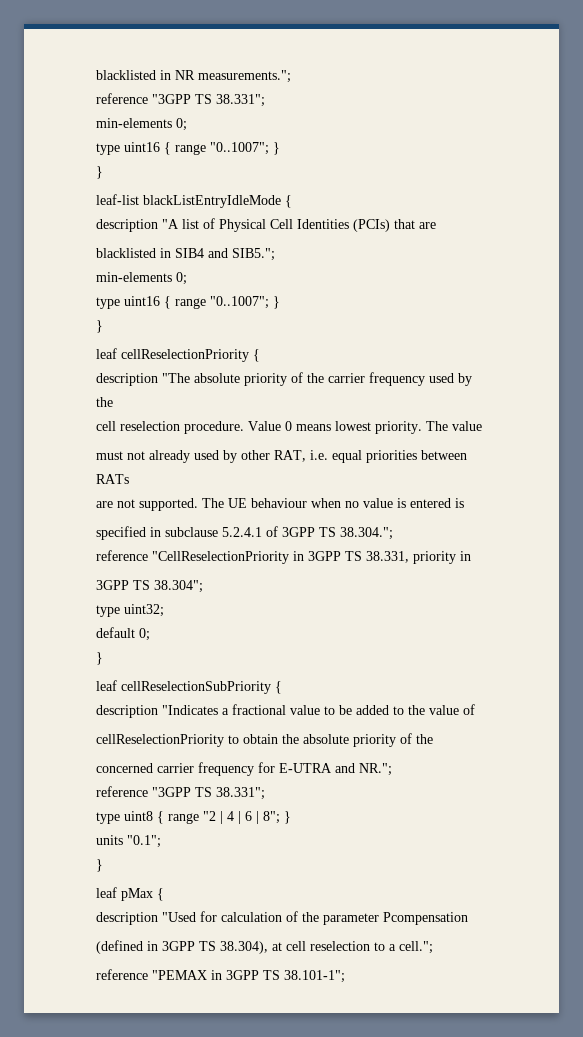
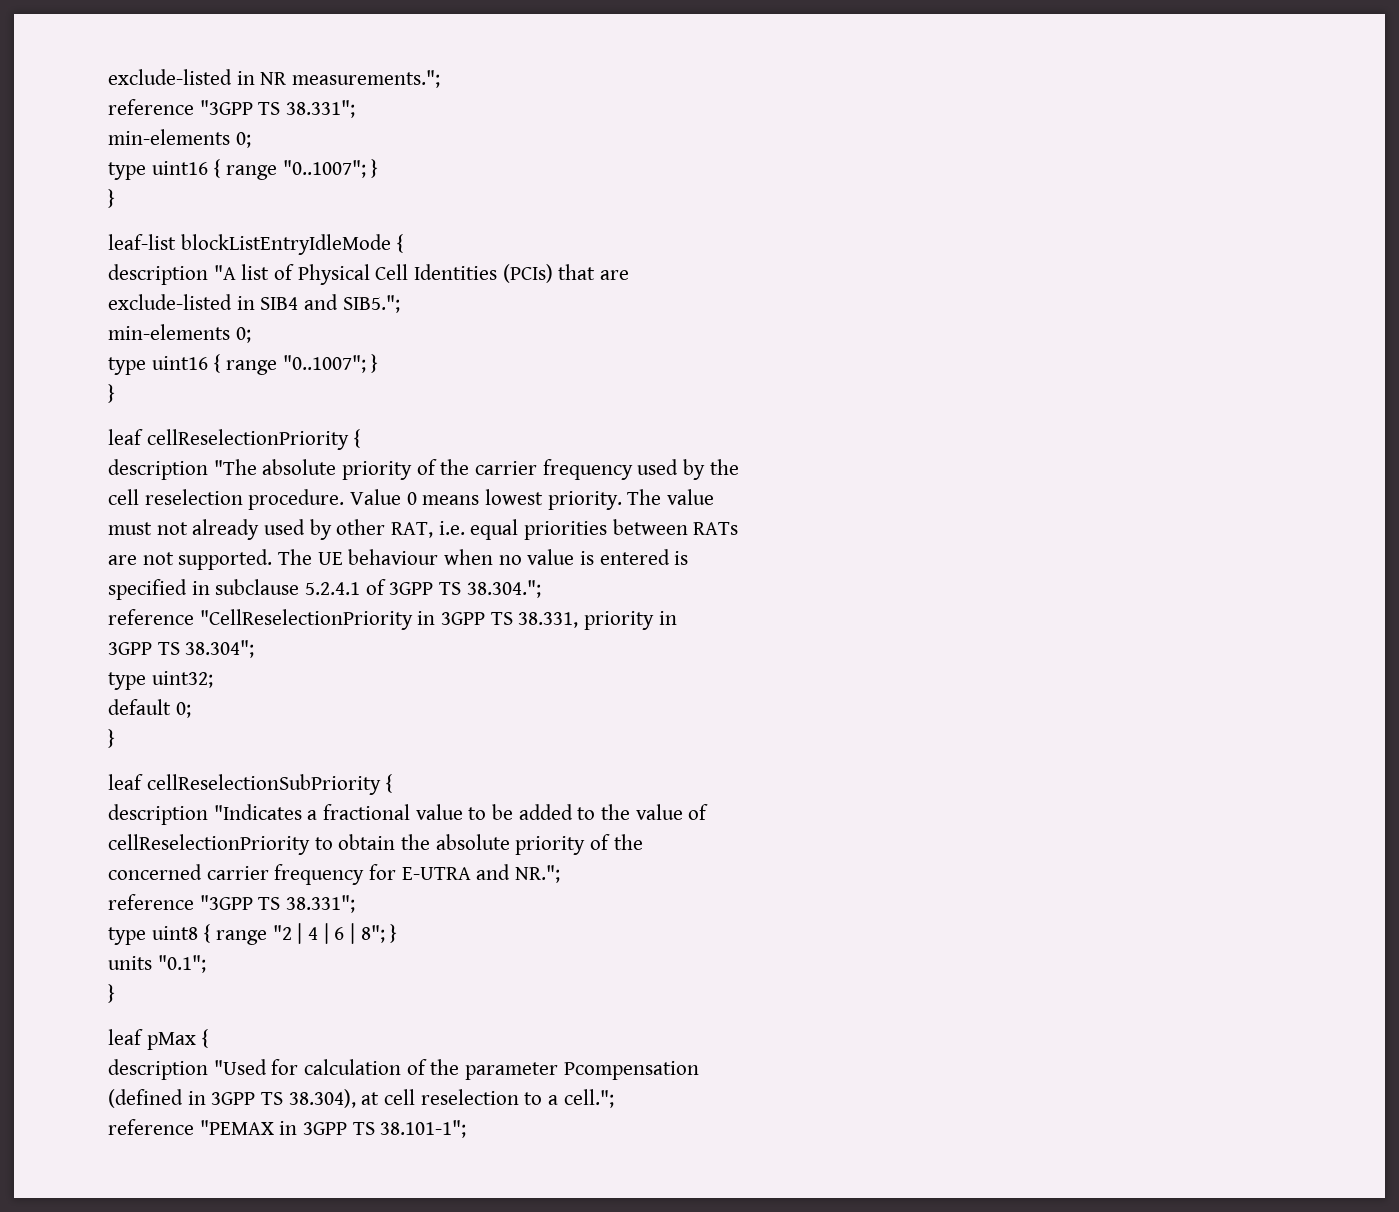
[96,70,156,80] blacklisted -> [108,69,232,85] exclude-listed
[143,195,281,208] blackListEntryIdleMode -> [180,234,391,255] blockListEntryIdleMode
[96,248,156,258] blacklisted -> [108,294,232,310] exclude-listed

